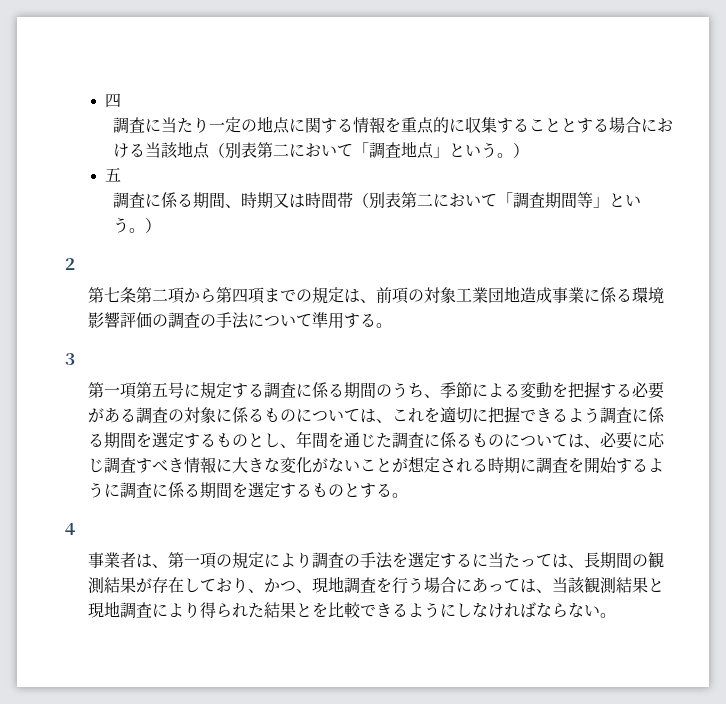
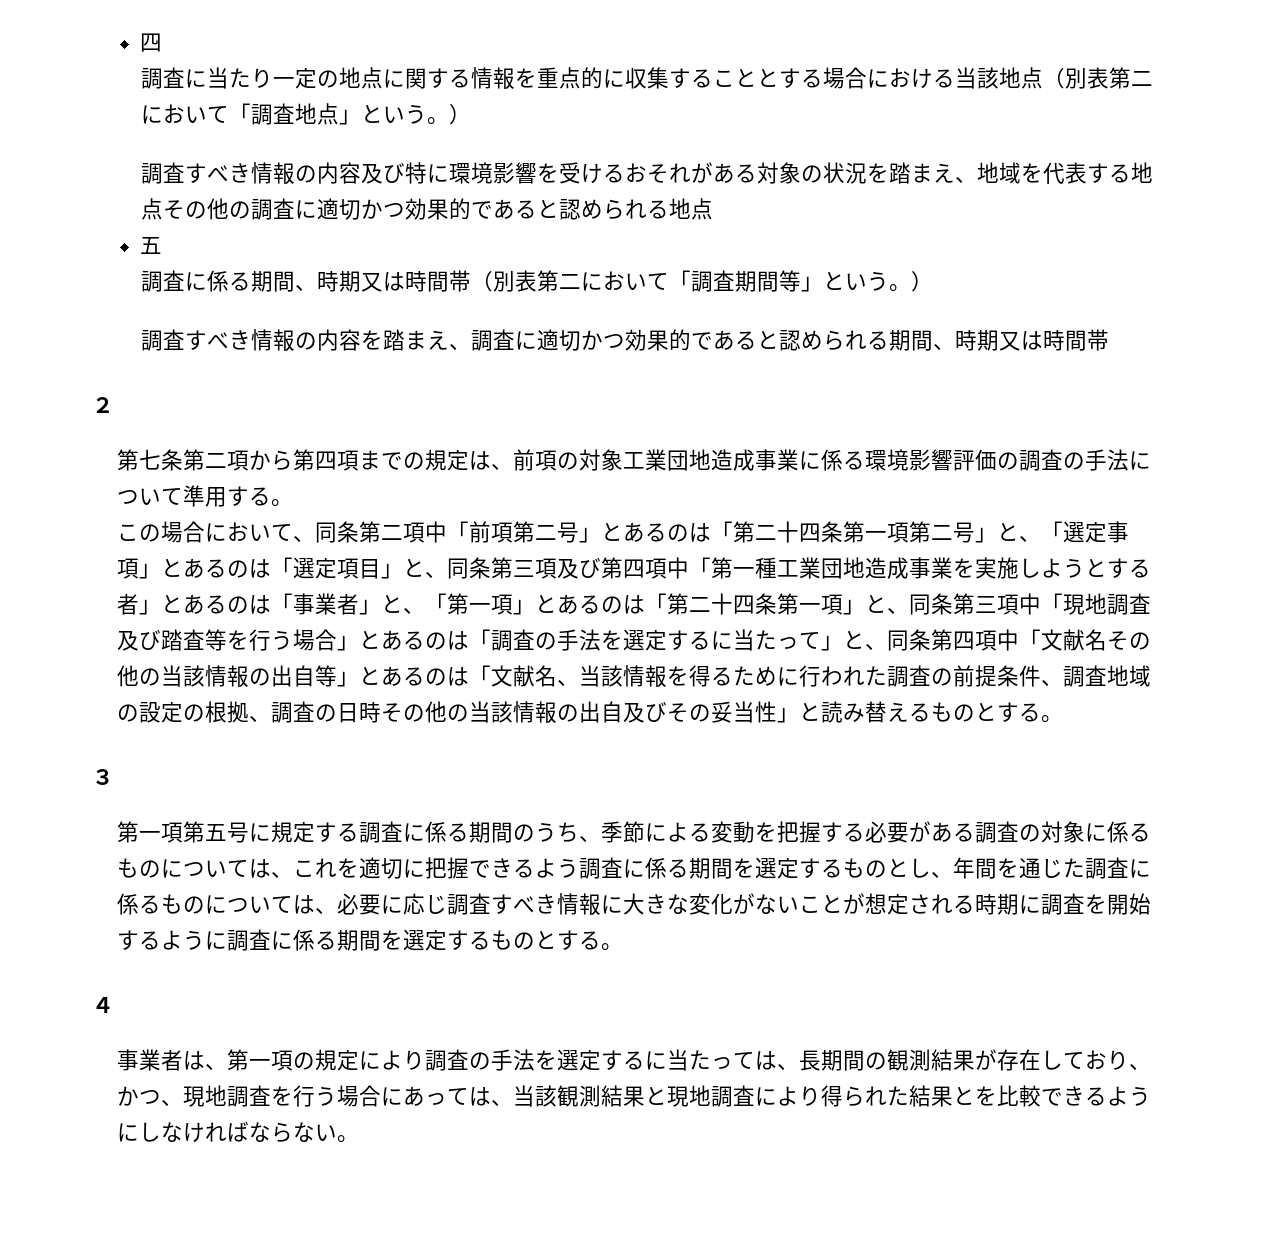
(530, 150) none -> [141,162,1154,185] [141,198,714,220] // 調査すべき情報の内容及び特に環境影響を受けるおそれがある対象の状況を踏まえ、地域を代表する地点その他の調査に適切かつ効果的であると認められる地点
(162, 225) none -> [141,329,1110,352] // 調査すべき情報の内容を踏まえ、調査に適切かつ効果的であると認められる期間、時期又は時間帯
(392, 325) none -> [116,521,1129,543] [116,557,1151,579] [116,593,1151,615] [116,629,1151,651] [116,665,1151,688] [116,701,1063,724] // この場合において、同条第二項中「前項第二号」とあるのは「第二十四条第一項第二号」と、「選定事項」とあるのは「選定項目」と、同条第三項及び第四項中「第一種工業団地造成事業を実施しようとする者」とあるのは「事業者」と、「第一項」とあるのは「第二十四条第一項」と、同条第三項中「現地調査及び踏査等を行う場合」とあるのは「調査の手法を選定するに当たって」と、同条第四項中「文献名その他の当該情報の出自等」とあるのは「文献名、当該情報を得るために行われた調査の前提条件、調査地域の設定の根拠、調査の日時その他の当該情報の出自及びその妥当性」と読み替えるものとする。

